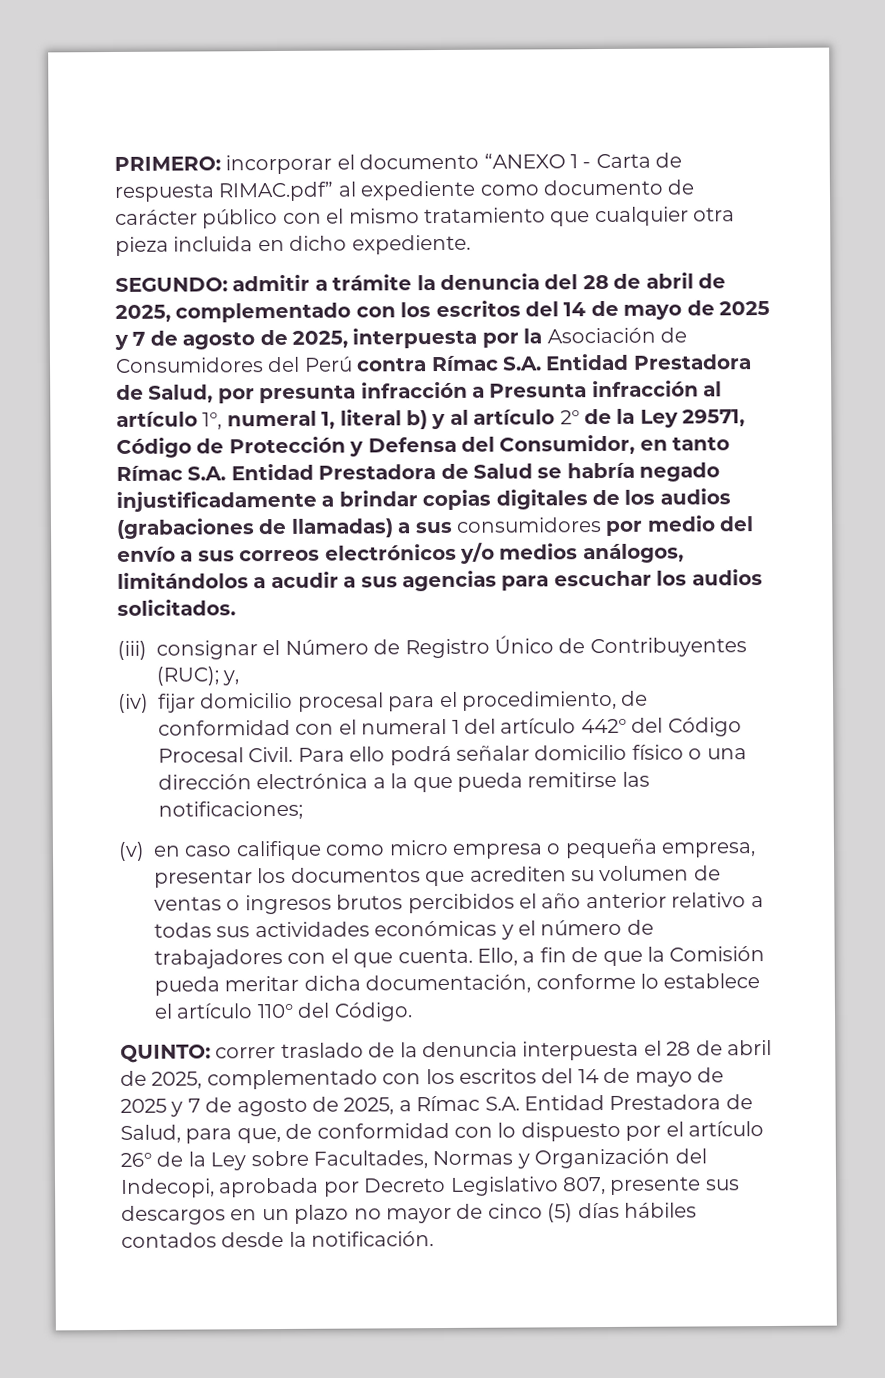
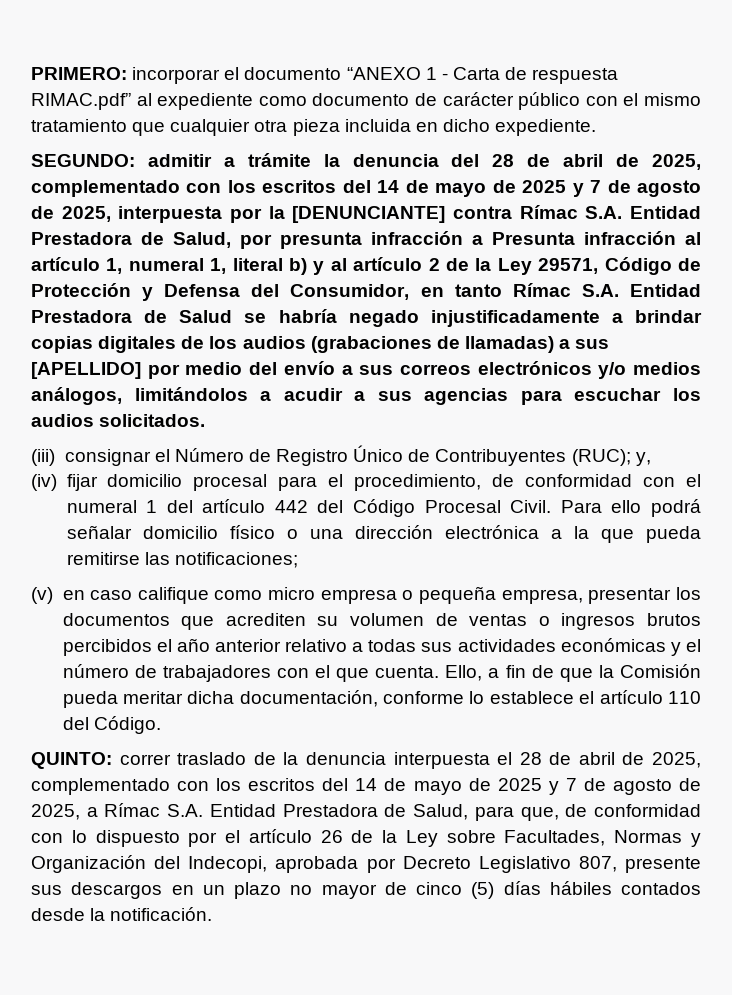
[546,327,687,344] [115,356,353,373] Asociación de Consumidores del Perú -> [292,206,446,223] [DENUNCIANTE]
[202,412,223,430] 1°, -> [106,258,123,274] 1,
[559,410,580,425] 2° -> [428,258,440,271] 2
[455,517,602,533] consumidores -> [31,362,141,379] [APELLIDO]
[580,718,627,734] 442° -> [274,500,308,513] 442
[256,1003,294,1019] 110° -> [668,691,702,704] 110
[120,1152,152,1167] 26° -> [320,830,343,843] 26

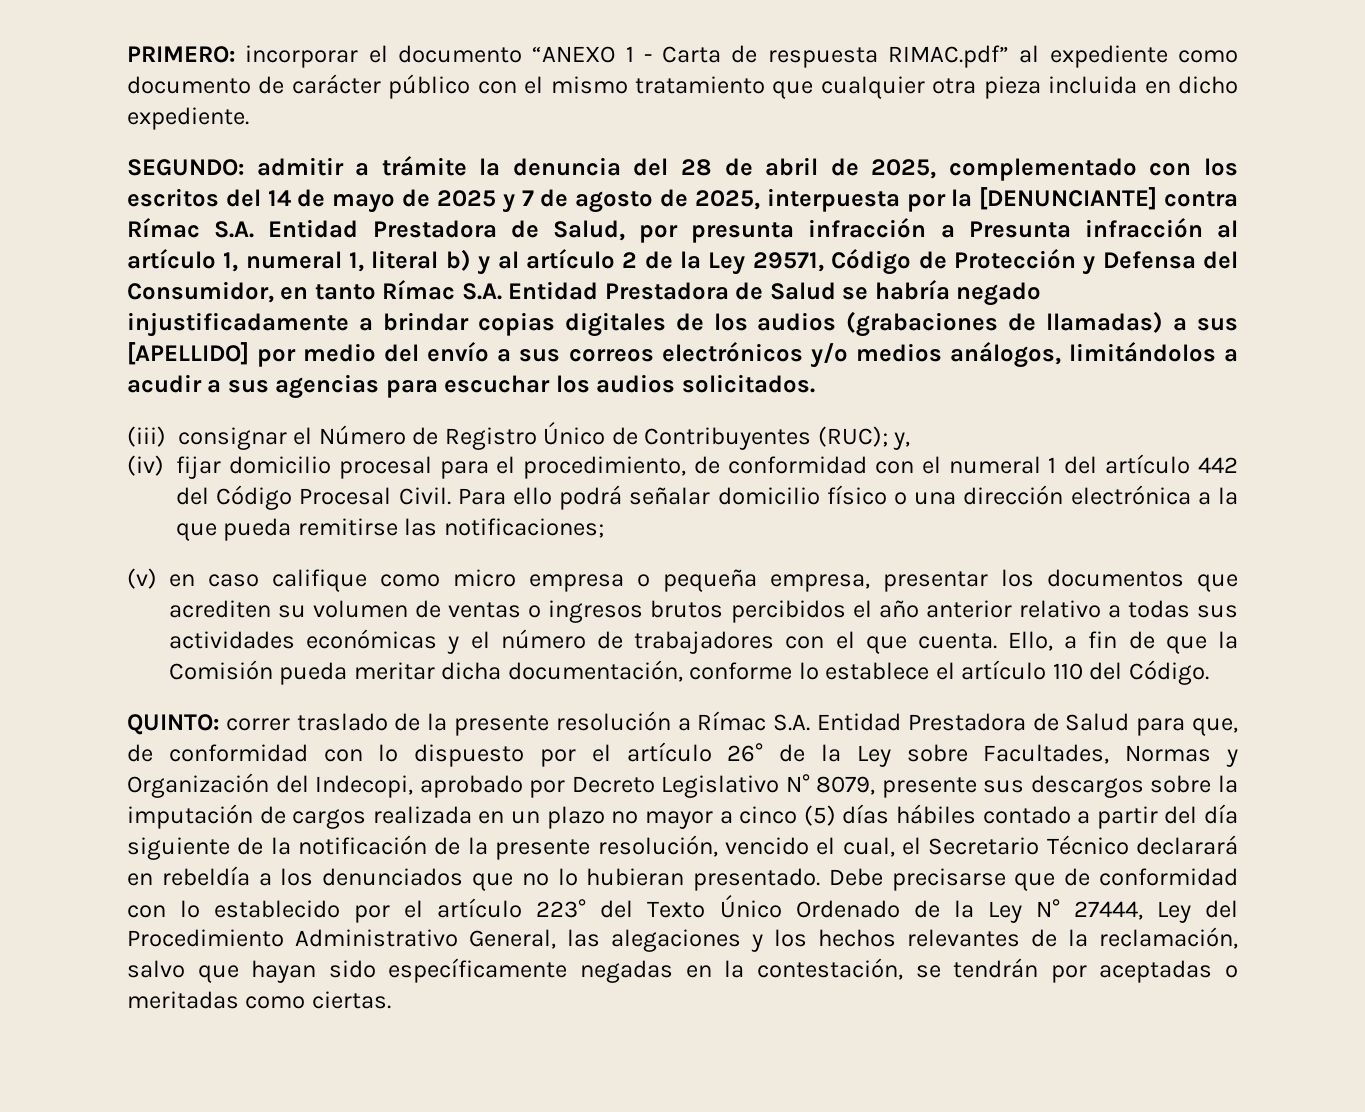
[305,752,701,769] [31,778,701,795] [31,804,80,820] denuncia interpuesta el 28 de abril de 2025, complementado con los escritos del 14 de mayo de 2025 y 7 de agosto de 2025, -> [454,711,671,736] presente resolución
[413,804,469,820] Salud, -> [1065,713,1130,731] Salud
[320,830,343,843] 26 -> [727,743,764,762] 26°
[275,856,359,873] aprobada -> [419,775,523,798] aprobado
[578,856,617,872] 807, -> [785,774,876,795] N° 8079,
(163, 890) none -> [1150,775,1238,793] [127,804,472,829] sobre la imputación de cargos realizada
[384,882,407,895] de -> [719,811,733,824] a
[621,882,701,895] [31,907,213,921] contados desde la notificación. -> [982,804,1238,829] [127,835,1238,860] [127,866,1239,891] [127,895,1238,923] [127,927,1238,952] [127,958,1239,983] [127,991,391,1009] contado a partir del día siguiente de la notificación de la presente resolución, vencido el cual, el Secretario Técnico declarará en rebeldía a los denunciados que no lo hubieran presentado. Debe precisarse que de conformidad con lo establecido por el artículo 223° del Texto Único Ordenado de la Ley N° 27444, Ley del Procedimiento Administrativo General, las alegaciones y los hechos relevantes de la reclamación, salvo que hayan sido específicamente negadas en la contestación, se tendrán por aceptadas o meritadas como ciertas.

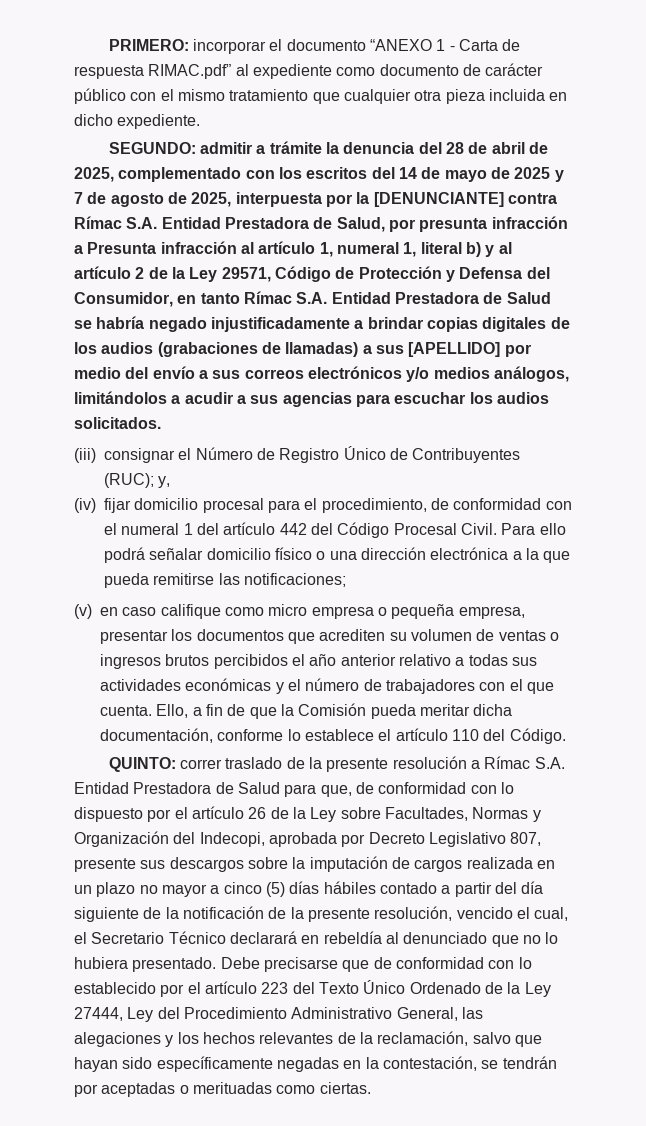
[727,743,764,762] 26° -> [248,807,267,819] 26
[419,775,523,798] aprobado -> [268,832,337,847] aprobada
[785,774,876,795] N° 8079, -> [510,832,542,846] 807,
[258,868,464,886] a los denunciados -> [385,932,488,944] al denunciado
[586,868,685,886] hubieran -> [74,957,128,969] hubiera
[536,899,587,918] 223° -> [261,982,289,994] 223
[1035,899,1060,917] N° -> (551, 989) none
[127,991,239,1009] meritadas -> [192,1082,272,1094] merituadas

